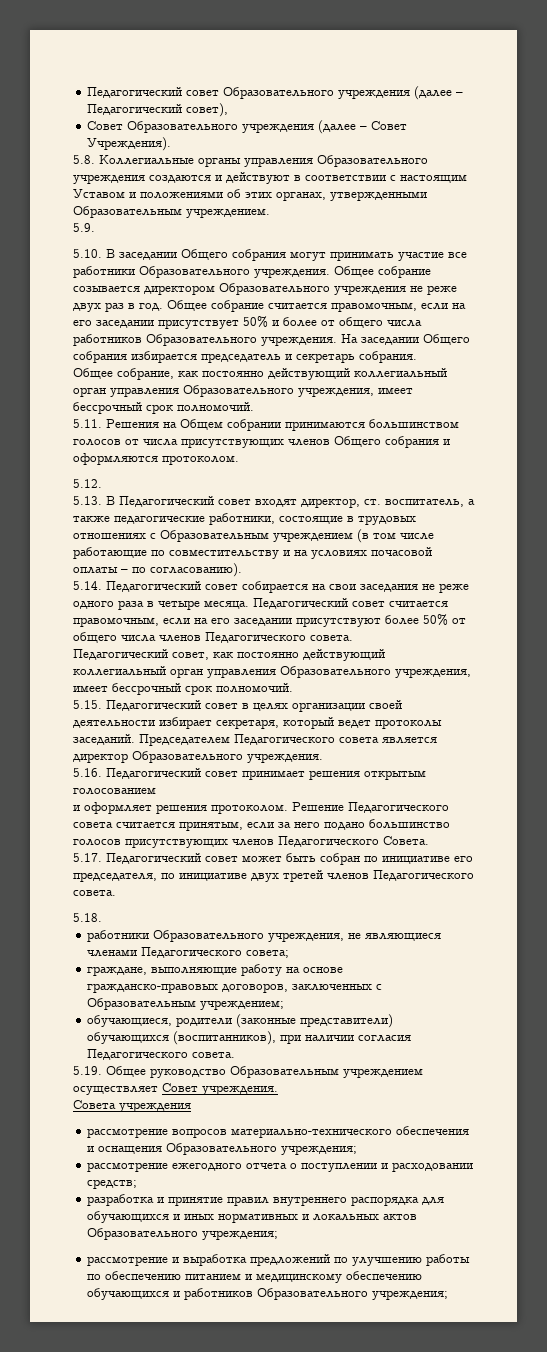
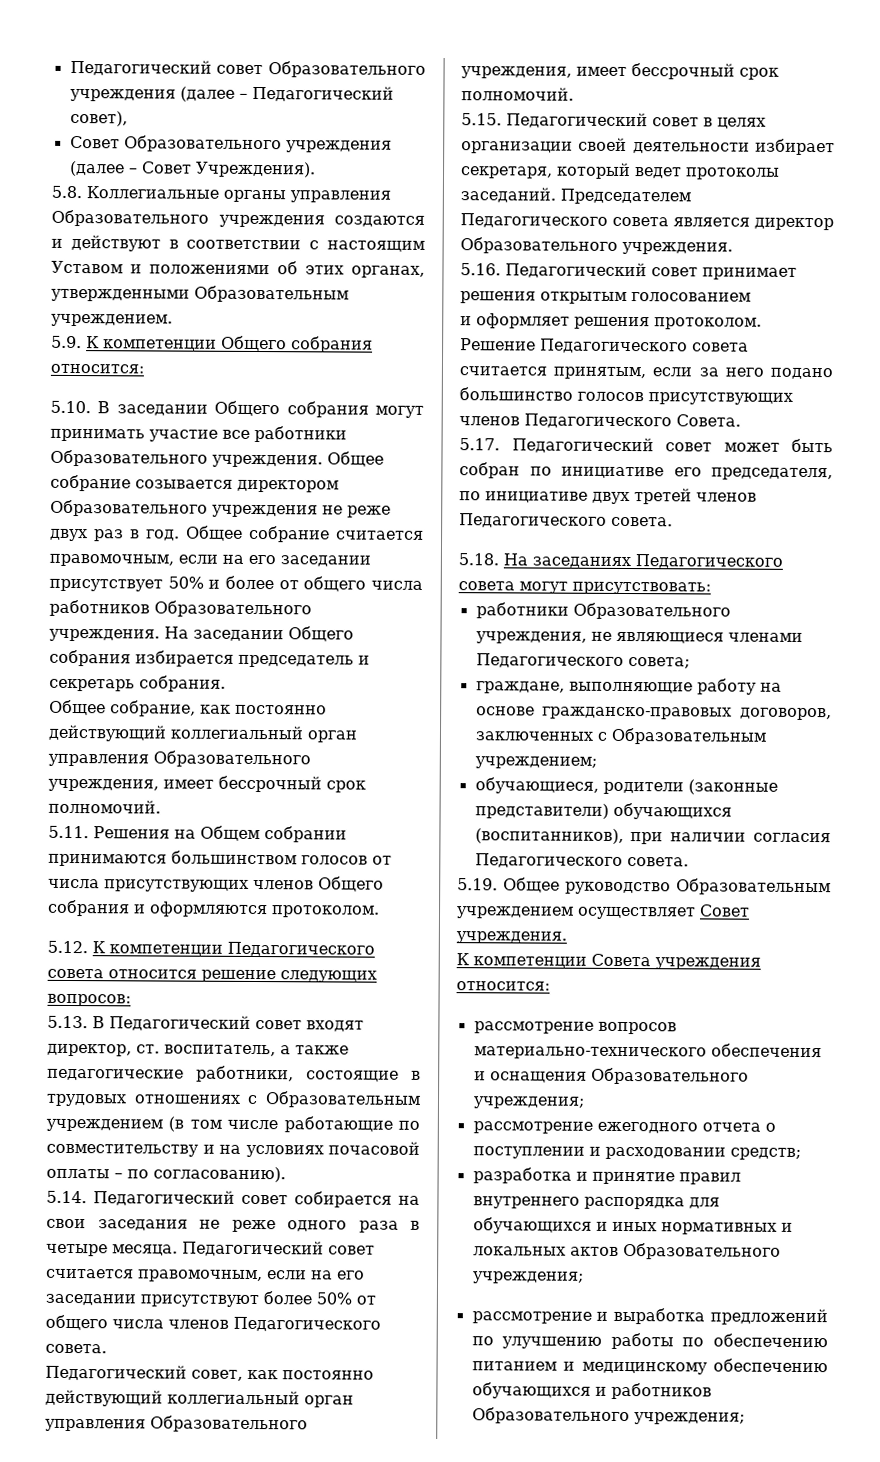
(95, 227) none -> [86,335,373,353] [50,363,144,374] К компетенции Общего собрания относится:
(102, 483) none -> [92,941,375,957] [47,968,377,983] [47,993,131,1007] К компетенции Педагогического совета относится решение следующих вопросов:
(102, 917) none -> [503,553,783,569] [458,581,711,595] На заседаниях Педагогического совета могут присутствовать:
(278, 1090) none -> [456,953,587,968] К компетенции
(191, 1107) none -> [456,981,550,991] относится:

